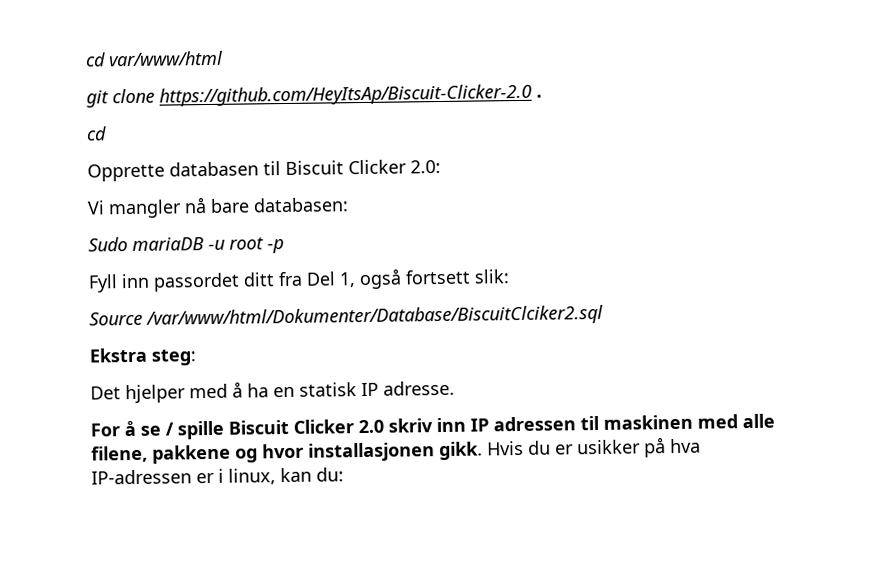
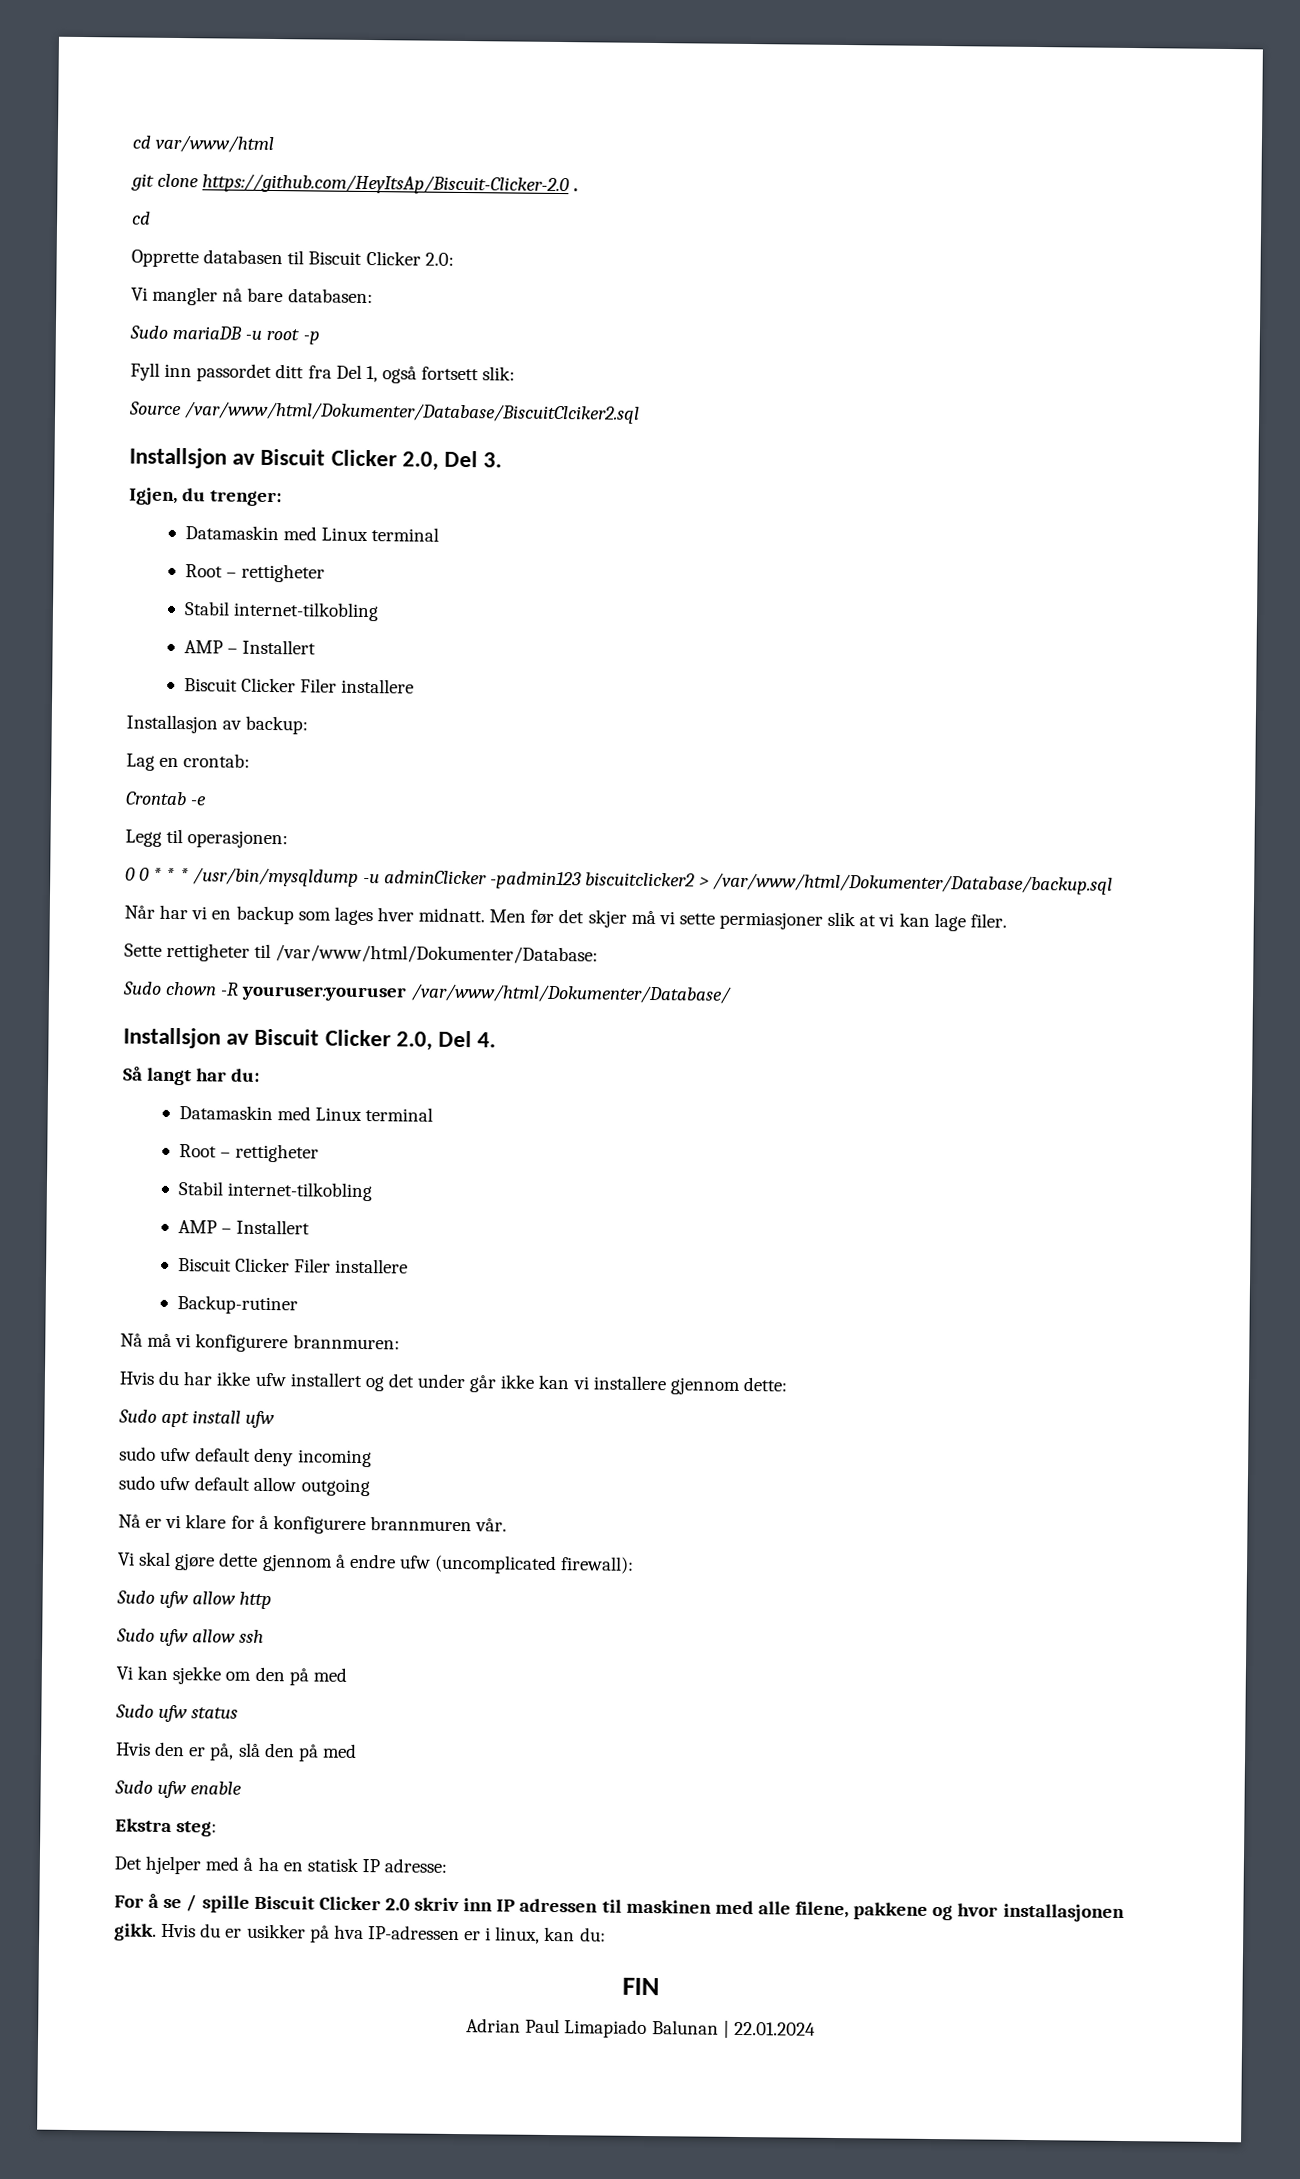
(603, 316) none -> [129,447,503,471] [129,487,283,507] [184,525,440,542] [184,563,325,583] [183,601,379,622] [183,639,316,655] [183,677,415,694] [126,714,309,735] [126,753,251,771] [125,791,208,806] [125,828,289,849] [125,867,1114,895] [124,904,1007,932] [124,942,599,965] [122,981,732,1004] [123,1027,497,1051] [123,1066,261,1086] [178,1105,434,1122] [178,1143,319,1163] [177,1181,373,1202] [177,1219,310,1235] [177,1257,409,1274] [176,1295,298,1315] [120,1333,400,1353] [119,1370,787,1395] [118,1409,276,1429] [119,1446,372,1468] [118,1475,370,1497] [118,1514,508,1535] [117,1551,635,1575] [116,1590,273,1610] [116,1628,265,1647] [116,1665,347,1686] [115,1704,239,1723] [115,1741,357,1762] [114,1780,243,1799] // Installsjon av Biscuit Clicker 2.0, Del 3. // Igjen, du trenger: // Datamaskin med Linux terminal // Root – rettigheter // Stabil internet-tilkobling // AMP – Installert // Biscuit Clicker Filer installere // Installasjon av backup: // Lag en crontab: // Crontab -e // Legg til operasjonen: // 0 0 * * * /usr/bin/mysqldump -u adminClicker -padmin123 biscuitclicker2 > /var/www/html/Dokumenter/Database/backup.sql // Når har vi en backup som lages hver midnatt. Men før det skjer må vi sette permiasjoner slik at vi kan lage filer. // Sette rettigheter til /var/www/html/Dokumenter/Database: // Sudo chown -R youruser:youruser /var/www/html/Dokumenter/Database/ // Installsjon av Biscuit Clicker 2.0, Del 4. // Så langt har du: // Datamaskin med Linux terminal // Root – rettigheter // Stabil internet-tilkobling // AMP – Installert // Biscuit Clicker Filer installere // Backup-rutiner // Nå må vi konfigurere brannmuren: // Hvis du har ikke ufw installert og det under går ikke kan vi installere gjennom dette: // Sudo apt install ufw // sudo ufw default deny incoming // sudo ufw default allow outgoing // Nå er vi klare for å konfigurere brannmuren vår. // Vi skal gjøre dette gjennom å endre ufw (uncomplicated firewall): // Sudo ufw allow http // Sudo ufw allow ssh // Vi kan sjekke om den på med // Sudo ufw status // Hvis den er på, slå den på med // Sudo ufw enable
[383,380,455,396] adresse. -> [384,1858,448,1873] adresse:
(344, 474) none -> [621,1977,660,1996] [466,2018,816,2039] // FIN // Adrian Paul Limapiado Balunan | 22.01.2024

